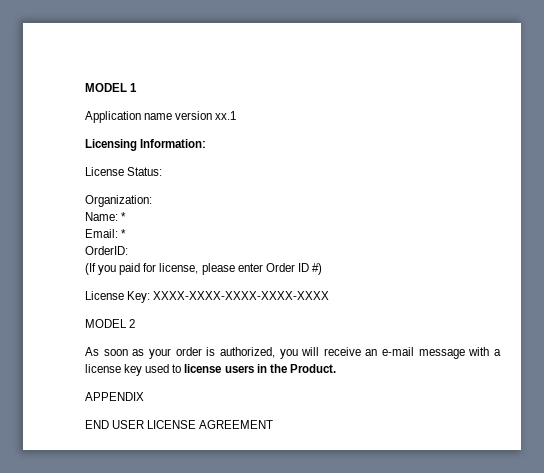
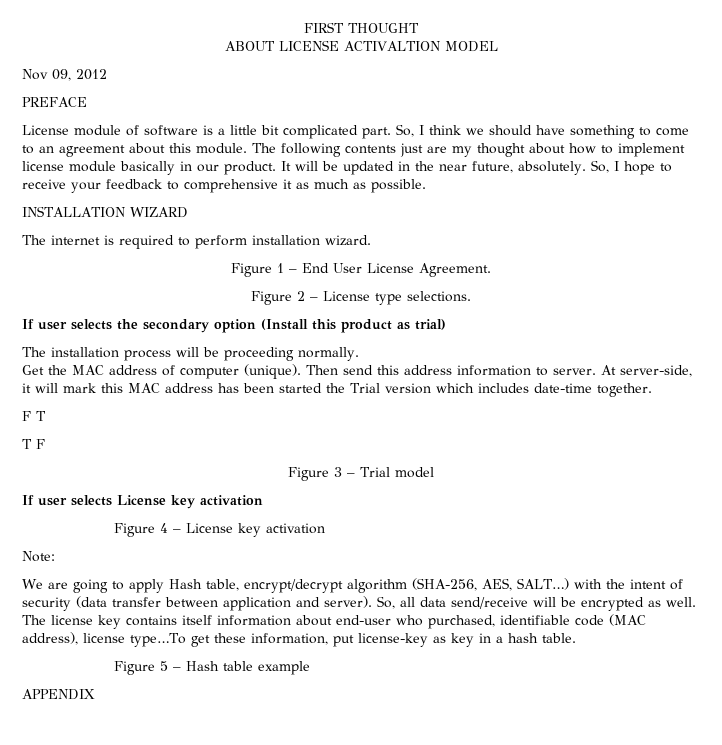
[85,83,138,92] [85,111,237,123] [85,139,207,151] [85,167,163,176] [85,195,152,207] [85,212,127,221] [85,229,127,238] [85,246,128,255] [85,263,322,275] [85,291,330,303] [85,319,136,328] [85,347,502,359] [85,364,336,376] [85,392,144,401] [85,420,274,429] MODEL 1 // Application name version xx.1 // Licensing Information: // License Status: // Organization: // Name: * // Email: * // OrderID: // (If you paid for license, please enter Order ID #) // License Key: XXXX-XXXX-XXXX-XXXX-XXXX // MODEL 2 // As soon as your order is authorized, you will receive an e-mail message with a license key used to license users in the Product. // APPENDIX // END USER LICENSE AGREEMENT -> [304,22,419,33] [224,40,498,52] [22,69,107,81] [22,97,87,107] [22,124,689,139] [22,143,685,157] [22,160,672,175] [22,179,426,193] [22,206,188,218] [22,235,371,249] [231,263,491,277] [251,291,471,305] [22,319,446,333] [22,347,359,361] [22,364,692,379] [22,383,652,397] [22,411,46,421] [22,439,45,449] [288,467,434,481] [22,495,263,509] [113,523,325,537] [22,551,55,562] [22,578,683,593] [22,596,696,611] [22,614,646,629] [22,632,576,647] [113,661,310,675] [22,689,95,700] FIRST THOUGHT // ABOUT LICENSE ACTIVALTION MODEL // Nov 09, 2012 // PREFACE // License module of software is a little bit complicated part. So, I think we should have something to come to an agreement about this module. The following contents just are my thought about how to implement license module basically in our product. It will be updated in the near future, absolutely. So, I hope to receive your feedback to comprehensive it as much as possible. // INSTALLATION WIZARD // The internet is required to perform installation wizard. // Figure 1 – End User License Agreement. // Figure 2 – License type selections. // If user selects the secondary option (Install this product as trial) // The installation process will be proceeding normally. // Get the MAC address of computer (unique). Then send this address information to server. At server-side, it will mark this MAC address has been started the Trial version which includes date-time together. // F T // T F // Figure 3 – Trial model // If user selects License key activation // Figure 4 – License key activation // Note: // We are going to apply Hash table, encrypt/decrypt algorithm (SHA-256, AES, SALT…) with the intent of security (data transfer between application and server). So, all data send/receive will be encrypted as well. The license key contains itself information about end-user who purchased, identifiable code (MAC address), license type…To get these information, put license-key as key in a hash table. // Figure 5 – Hash table example // APPENDIX

